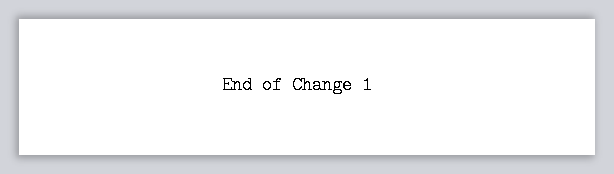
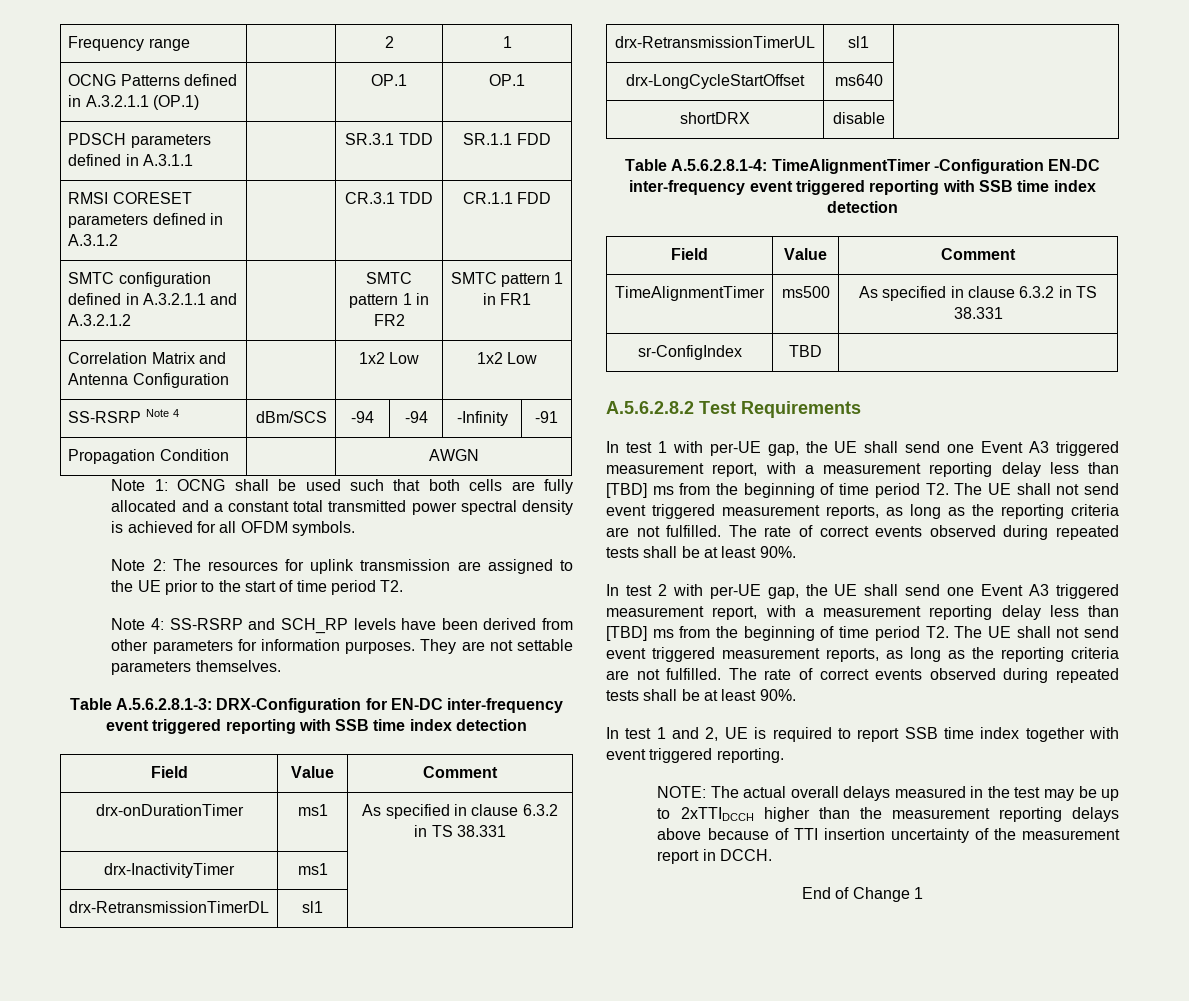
(221, 85) none -> [68,36,190,51] [384,36,394,48] [502,36,512,48] [68,74,238,86] [68,95,200,110] [371,74,407,86] [489,74,525,86] [68,133,211,148] [68,154,194,166] [345,133,433,145] [463,133,551,145] [68,192,192,204] [68,213,224,228] [68,234,119,246] [344,192,434,204] [462,192,552,204] [68,272,211,287] [68,293,238,305] [68,314,132,326] [366,272,412,284] [349,293,429,308] [373,314,405,326] [450,272,564,287] [482,293,532,305] [68,352,227,364] [68,373,229,388] [358,352,420,364] [476,352,538,364] [68,409,180,423] [255,411,327,423] [351,411,374,423] [404,411,428,423] [456,411,508,426] [535,411,558,423] [68,449,229,464] [428,449,479,461] [111,479,573,494] [111,500,573,515] [111,521,356,536] [111,559,574,574] [111,580,404,595] [111,618,573,634] [111,639,573,654] [111,660,281,675] [69,698,564,713] [105,719,528,734] [150,766,188,778] [291,766,334,778] [423,766,498,778] [95,804,244,816] [297,804,328,816] [362,804,558,819] [414,825,506,837] [104,863,235,878] [297,863,328,875] [69,901,269,913] [302,901,323,913] [615,36,815,48] [848,36,869,48] [626,74,805,89] [834,74,883,86] [680,112,750,124] [832,112,885,124] [624,159,1101,174] [629,180,1096,195] [827,201,898,213] [671,248,708,260] [784,248,827,260] [941,248,1016,260] [615,286,765,301] [781,286,830,298] [859,286,1097,301] [953,307,1003,319] [637,345,742,360] [789,345,822,357] [606,401,861,418] [606,441,1119,456] [606,462,1119,477] [606,483,1119,498] [606,504,1119,519] [606,525,1119,540] [606,546,796,558] [606,584,1119,599] [606,605,1119,620] [606,626,1119,641] [606,647,1119,662] [606,668,1119,683] [606,689,796,701] [606,727,1119,742] [606,748,784,763] [657,786,1119,801] [657,807,1119,822] [657,828,1120,843] [657,849,773,864] Frequency range | | 2 | 1 // OCNG Patterns defined in A.3.2.1.1 (OP.1) | | OP.1 | OP.1 // PDSCH parameters defined in A.3.1.1 | | SR.3.1 TDD | SR.1.1 FDD // RMSI CORESET parameters defined in A.3.1.2 | | CR.3.1 TDD | CR.1.1 FDD // SMTC configuration defined in A.3.2.1.1 and A.3.2.1.2 | | SMTC pattern 1 in FR2 | SMTC pattern 1 in FR1 // Correlation Matrix and Antenna Configuration | | 1x2 Low | 1x2 Low // SS-RSRP Note 4 | dBm/SCS | -94 | -94 | -Infinity | -91 // Propagation Condition | | AWGN // Note 1: OCNG shall be used such that both cells are fully allocated and a constant total transmitted power spectral density is achieved for all OFDM symbols. // Note 2: The resources for uplink transmission are assigned to the UE prior to the start of time period T2. // Note 4: SS-RSRP and SCH_RP levels have been derived from other parameters for information purposes. They are not settable parameters themselves. // Table A.5.6.2.8.1-3: DRX-Configuration for EN-DC inter-frequency event triggered reporting with SSB time index detection // Field | Value | Comment // drx-onDurationTimer | ms1 | As specified in clause 6.3.2 in TS 38.331 // drx-InactivityTimer | ms1 | // drx-RetransmissionTimerDL | sl1 | // drx-RetransmissionTimerUL | sl1 | // drx-LongCycleStartOffset | ms640 | // shortDRX | disable | // Table A.5.6.2.8.1-4: TimeAlignmentTimer -Configuration EN-DC inter-frequency event triggered reporting with SSB time index detection // Field | Value | Comment // TimeAlignmentTimer | ms500 | As specified in clause 6.3.2 in TS 38.331 // sr-ConfigIndex | TBD | // A.5.6.2.8.2 Test Requirements // In test 1 with per-UE gap, the UE shall send one Event A3 triggered measurement report, with a measurement reporting delay less than [TBD] ms from the beginning of time period T2. The UE shall not send event triggered measurement reports, as long as the reporting criteria are not fulfilled. The rate of correct events observed during repeated tests shall be at least 90%. // In test 2 with per-UE gap, the UE shall send one Event A3 triggered measurement report, with a measurement reporting delay less than [TBD] ms from the beginning of time period T2. The UE shall not send event triggered measurement reports, as long as the reporting criteria are not fulfilled. The rate of correct events observed during repeated tests shall be at least 90%. // In test 1 and 2, UE is required to report SSB time index together with event triggered reporting. // NOTE: The actual overall delays measured in the test may be up to 2xTTIDCCH higher than the measurement reporting delays above because of TTI insertion uncertainty of the measurement report in DCCH. //

